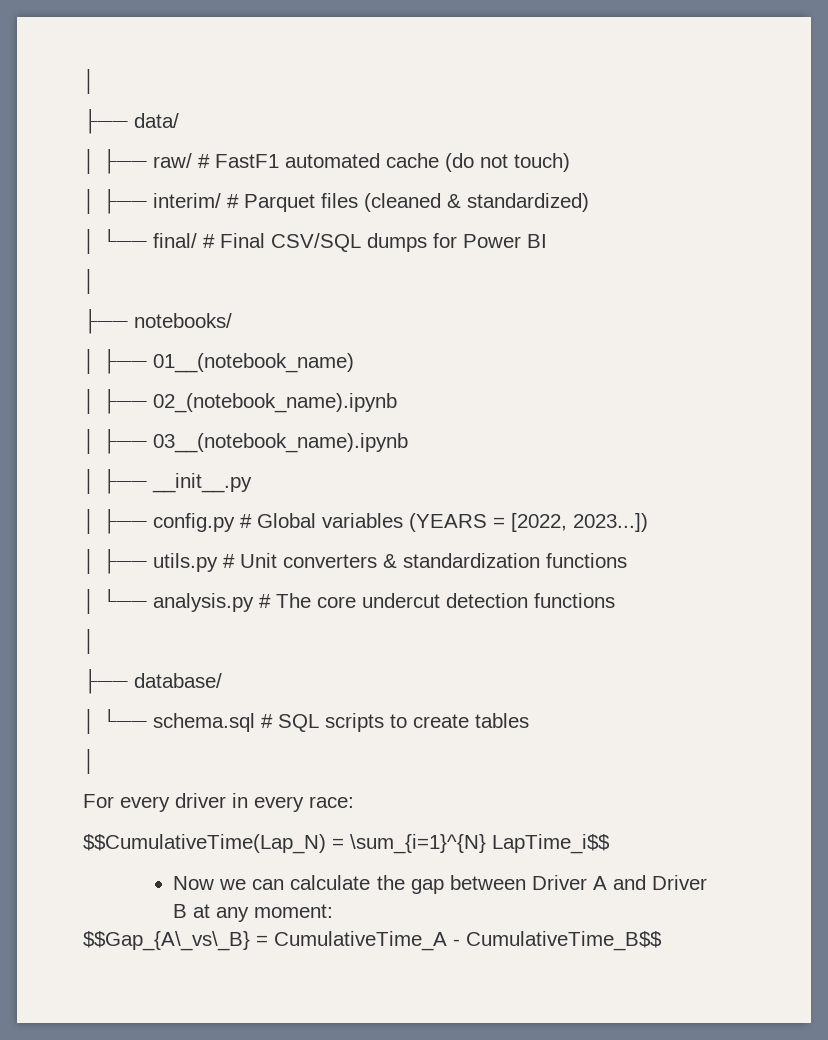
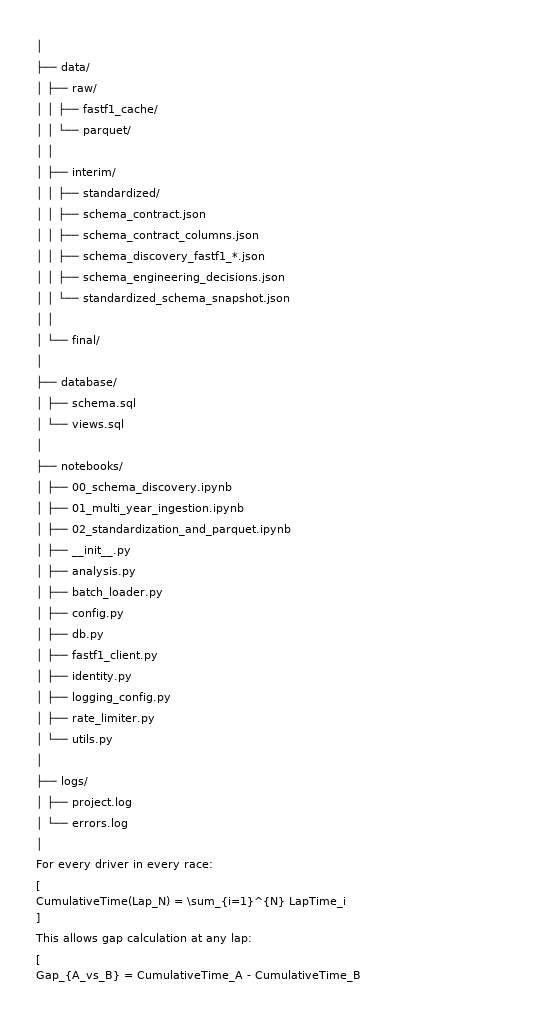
[198,153,570,172] [83,189,589,214] [83,229,547,254] # FastF1 automated cache (do not touch) // │ ├── interim/ # Parquet files (cleaned & standardized) // │ └── final/ # Final CSV/SQL dumps for Power BI -> [36,102,158,116] [36,123,131,137] [36,144,54,158] [36,165,116,179] [36,186,160,200] [36,207,206,221] [36,228,259,242] [36,249,265,263] [36,270,285,284] [36,291,290,305] [36,312,54,326] [36,333,100,347] [36,354,43,368] [36,375,117,389] [36,396,136,410] [36,417,124,431] // │ │ ├── fastf1_cache/ // │ │ └── parquet/ // │ │ // │ ├── interim/ // │ │ ├── standardized/ // │ │ ├── schema_contract.json // │ │ ├── schema_contract_columns.json // │ │ ├── schema_discovery_fastf1_*.json // │ │ ├── schema_engineering_decisions.json // │ │ └── standardized_schema_snapshot.json // │ │ // │ └── final/ // │ // ├── database/ // │ ├── schema.sql // │ └── views.sql
[153,353,354,373] [83,389,397,414] [83,429,408,454] 01__(notebook_name) // │ ├── 02_(notebook_name).ipynb // │ ├── 03__(notebook_name).ipynb -> [72,482,232,494] [36,501,244,515] [36,522,291,536] 00_schema_discovery.ipynb // │ ├── 01_multi_year_ingestion.ipynb // │ ├── 02_standardization_and_parquet.ipynb
[153,513,648,532] [83,549,627,574] [83,589,615,614] [83,629,96,654] [83,669,222,694] [83,709,529,734] config.py # Global variables (YEARS = [2022, 2023...]) // │ ├── utils.py # Unit converters & standardization functions // │ └── analysis.py # The core undercut detection functions // │ // ├── database/ // │ └── schema.sql # SQL scripts to create tables -> [72,566,136,577] [36,585,163,599] [36,606,124,620] [36,627,104,641] [36,648,158,662] [36,669,132,683] [36,690,171,704] [36,711,155,725] [36,732,113,746] [36,753,43,767] [36,774,88,788] [36,795,132,809] [36,816,128,830] analysis.py // │ ├── batch_loader.py // │ ├── config.py // │ ├── db.py // │ ├── fastf1_client.py // │ ├── identity.py // │ ├── logging_config.py // │ ├── rate_limiter.py // │ └── utils.py // │ // ├── logs/ // │ ├── project.log // │ └── errors.log
[83,834,610,854] [173,875,707,894] [173,904,334,922] [83,931,250,951] $$CumulativeTime(Lap_N) = \sum_{i=1}^{N} LapTime_i$$ // Now we can calculate the gap between Driver A and Driver B at any moment: // $$Gap_{A\_vs\_B} -> [36,881,40,891] [36,896,346,908] [36,913,40,923] [35,933,252,944] [36,955,40,965] [36,971,120,982] [ // CumulativeTime(Lap_N) = \sum_{i=1}^{N} LapTime_i // ] // This allows gap calculation at any lap: // [ // Gap_{A_vs_B}
[466,931,662,951] CumulativeTime_B$$ -> [255,970,361,982] CumulativeTime_B

